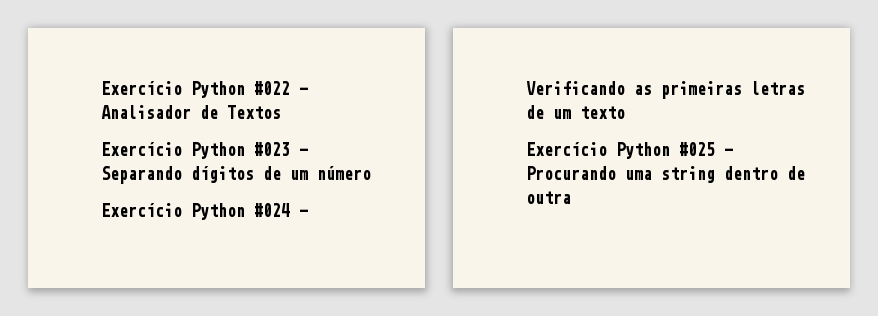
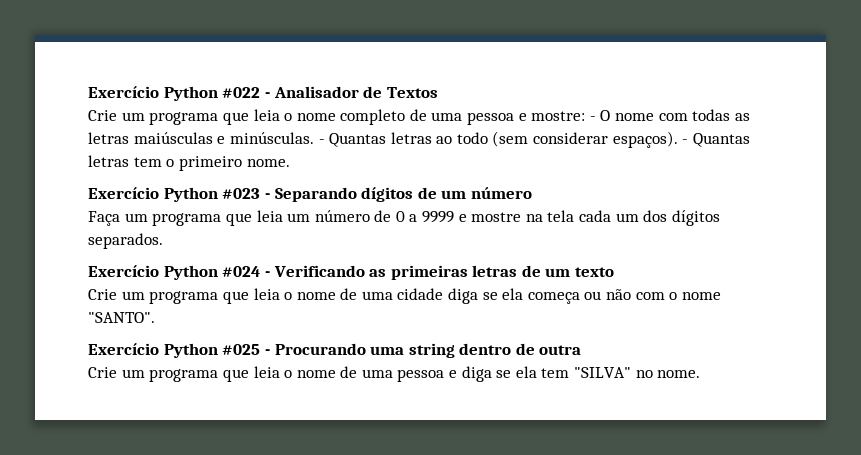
(282, 112) none -> [88,109,750,125] [88,131,750,148] [88,155,290,171] // Crie um programa que leia o nome completo de uma pessoa e mostre: - O nome com todas as letras maiúsculas e minúsculas. - Quantas letras ao todo (sem considerar espaços). - Quantas letras tem o primeiro nome.
(372, 173) none -> [88,210,720,226] [88,233,164,249] // Faça um programa que leia um número de 0 a 9999 e mostre na tela cada um dos dígitos separados.
(626, 112) none -> [88,288,721,304] [88,312,156,323] // Crie um programa que leia o nome de uma cidade diga se ela começa ou não com o nome "SANTO".
(572, 197) none -> [88,366,701,382] // Crie um programa que leia o nome de uma pessoa e diga se ela tem "SILVA" no nome.

